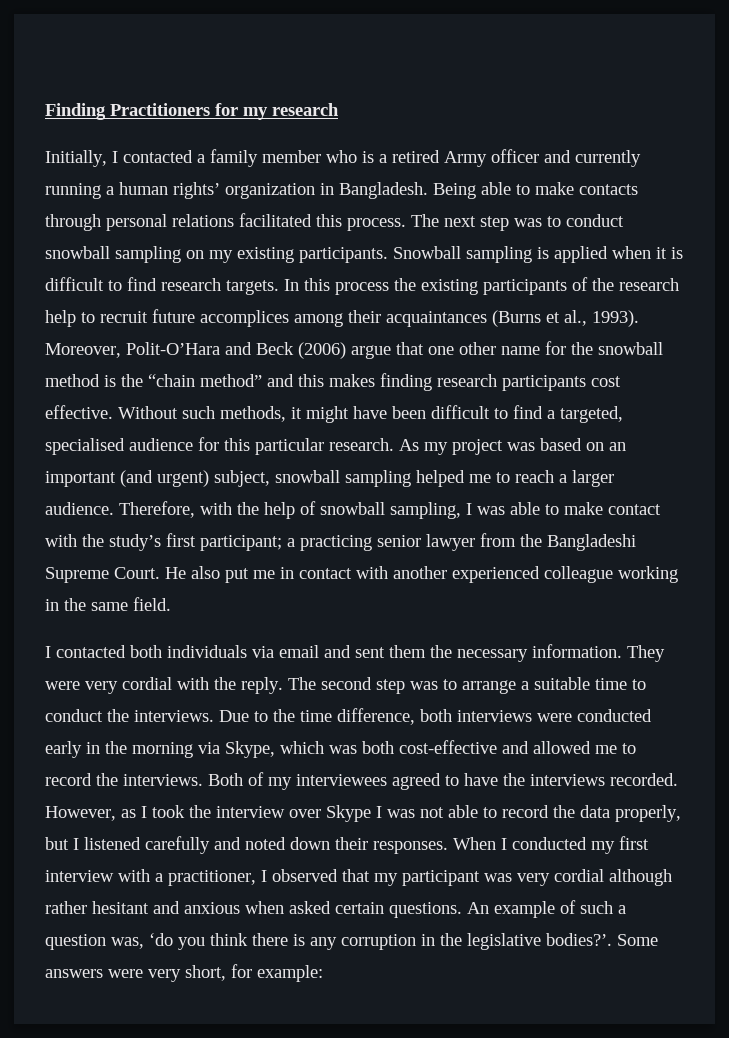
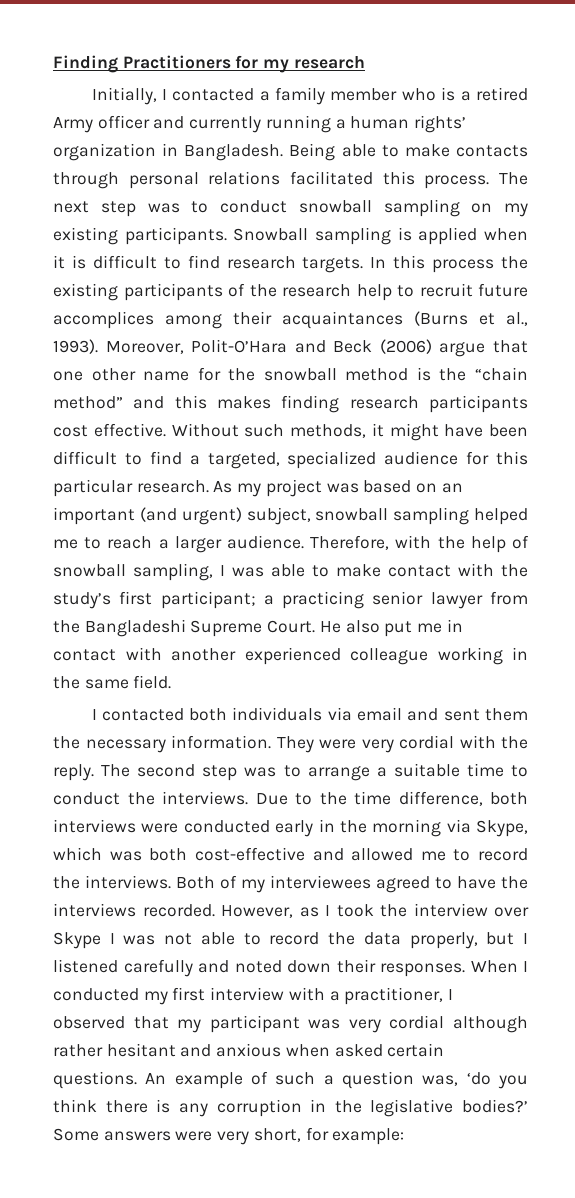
[45,438,125,455] specialised -> [287,451,377,469] specialized
[546,933,612,946] bodies?’. -> [462,1099,528,1113] bodies?’

